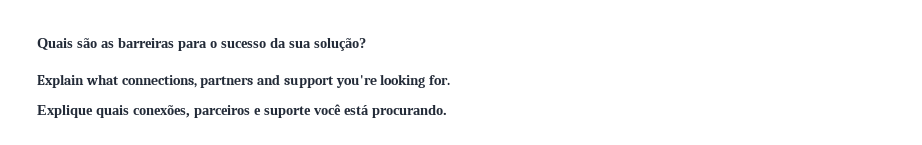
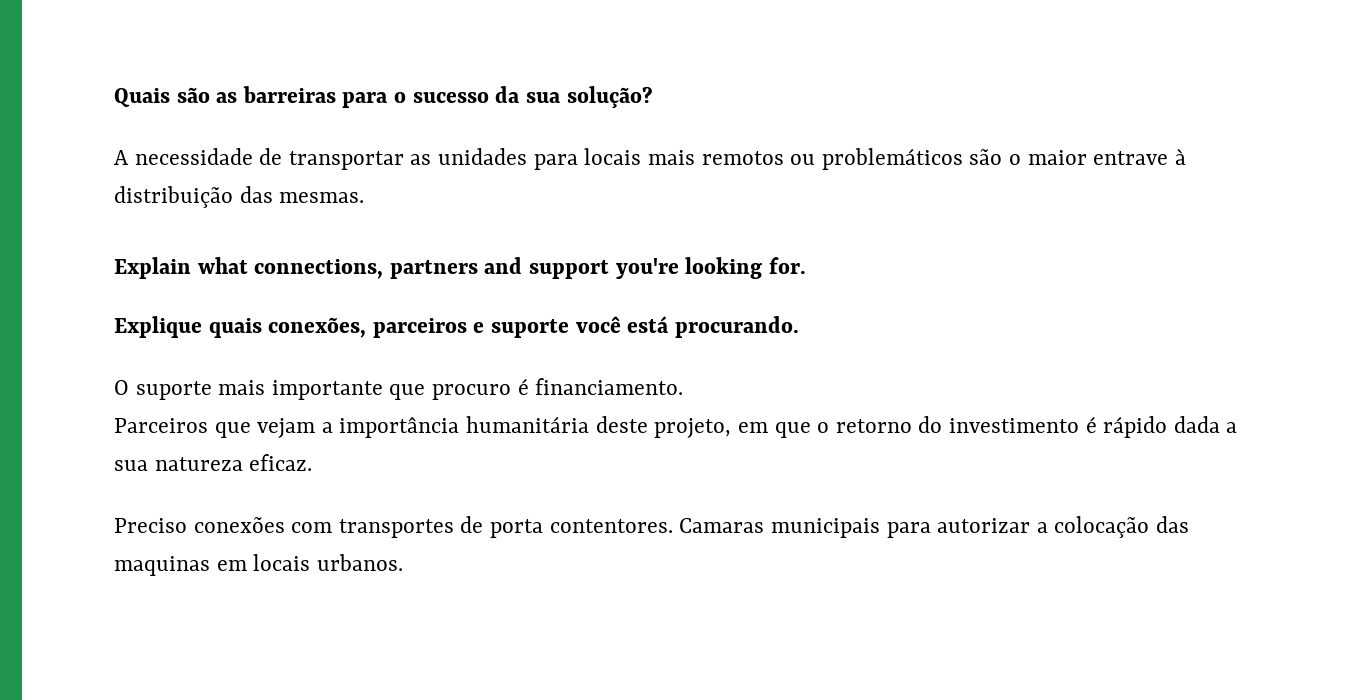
(366, 44) none -> [114,148,1186,170] [114,186,365,208] // A necessidade de transportar as unidades para locais mais remotos ou problemáticos são o maior entrave à distribuição das mesmas.
(447, 111) none -> [114,378,684,400] [114,416,1238,438] [114,454,313,471] [114,516,1189,538] [114,554,403,576] // O suporte mais importante que procuro é financiamento. // Parceiros que vejam a importância humanitária deste projeto, em que o retorno do investimento é rápido dada a sua natureza eficaz. // Preciso conexões com transportes de porta contentores. Camaras municipais para autorizar a colocação das maquinas em locais urbanos.

